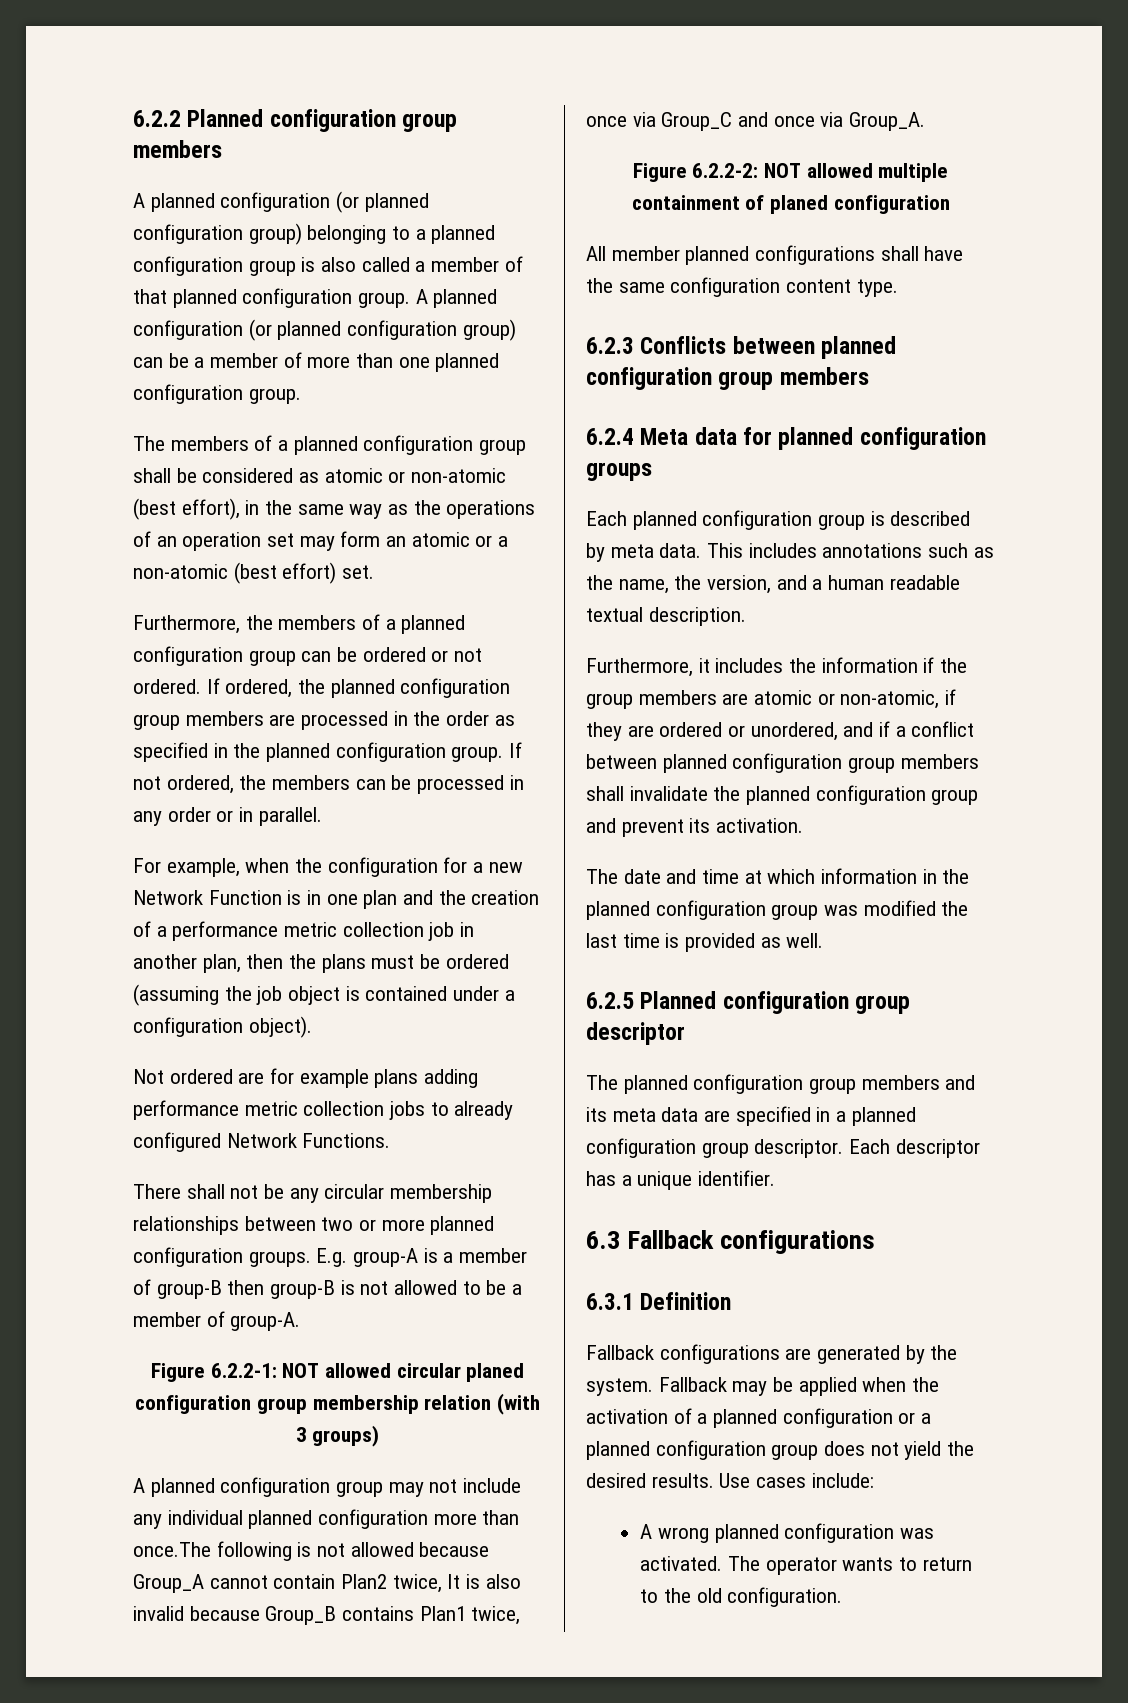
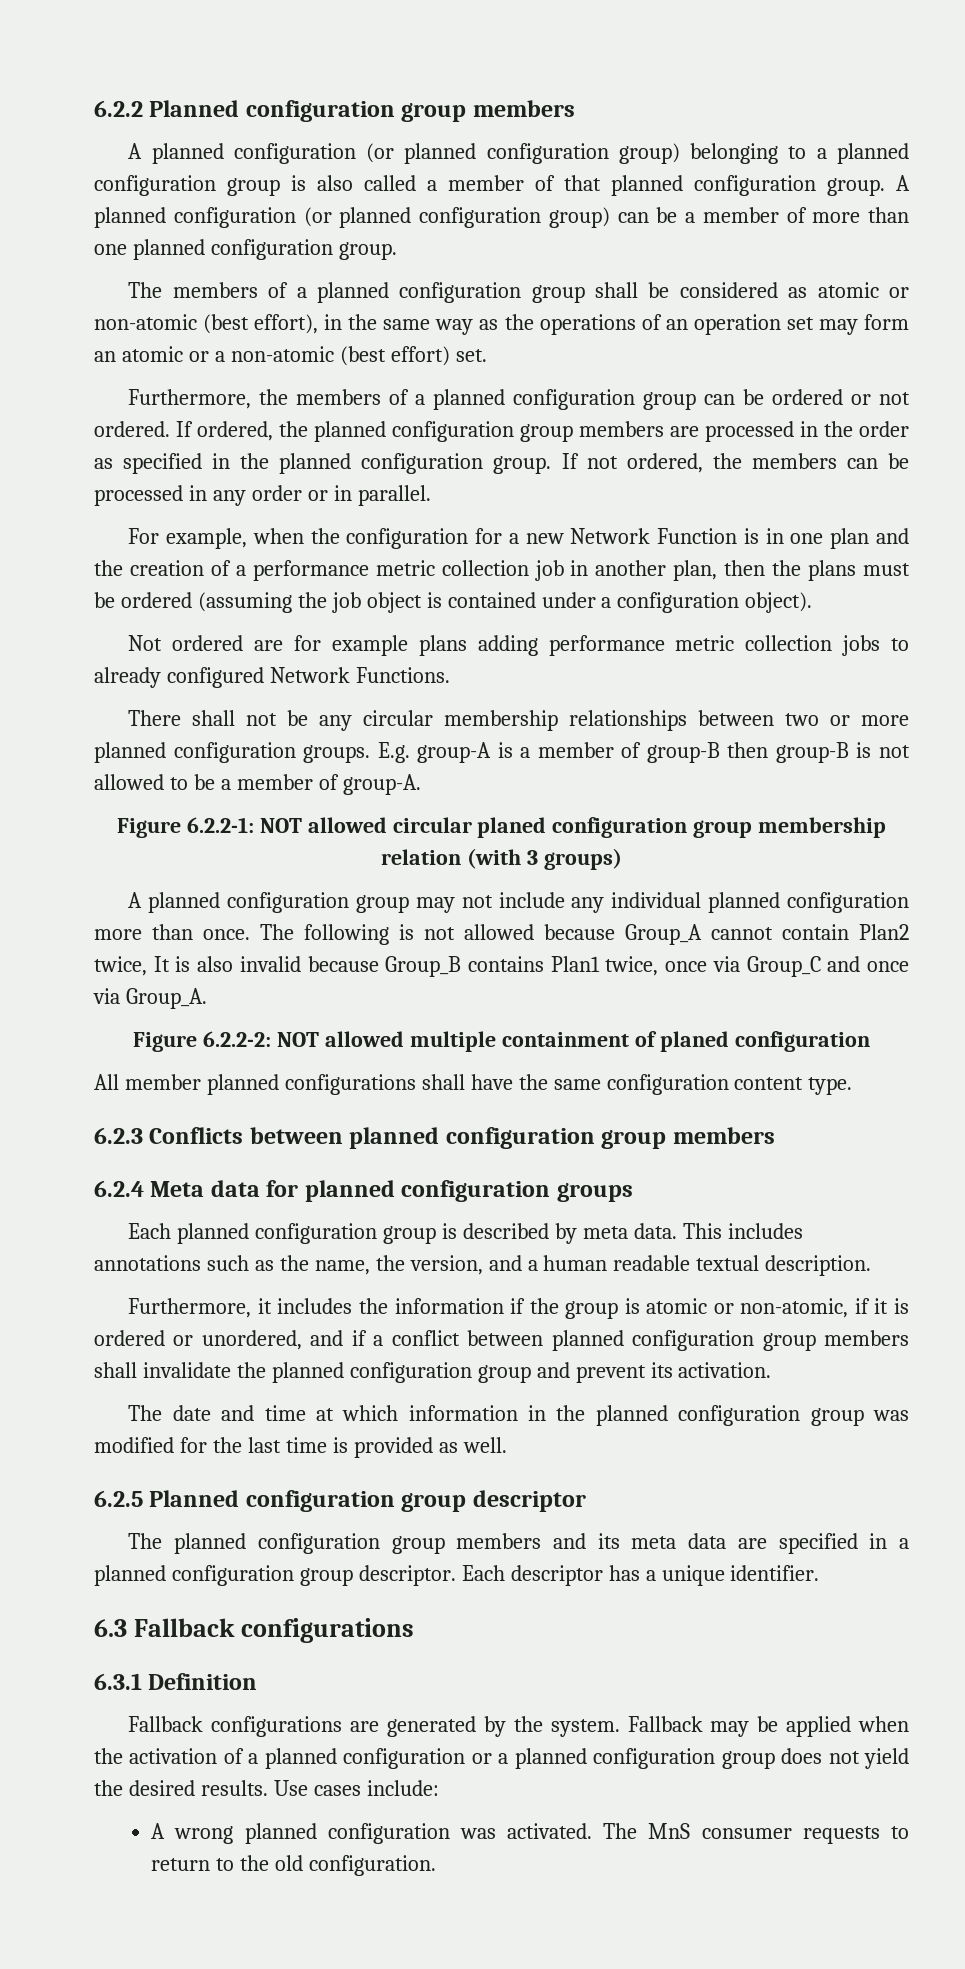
[133,1542,211,1557] once.The -> [203,924,294,940] once. The
[638,690,749,705] members are -> [624,1298,640,1314] is
[586,722,654,741] they are -> [874,1298,909,1314] it is
(936, 908) none -> [179,1437,207,1453] for
[765,1557,894,1575] operator wants -> [648,1823,880,1844] MnS consumer requests

